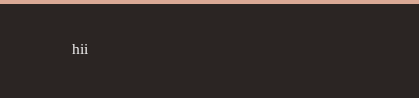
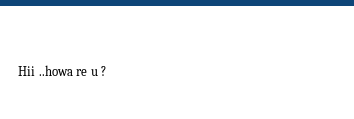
[72,44,89,54] hii -> [18,65,107,76] Hii ..howa re u ?

